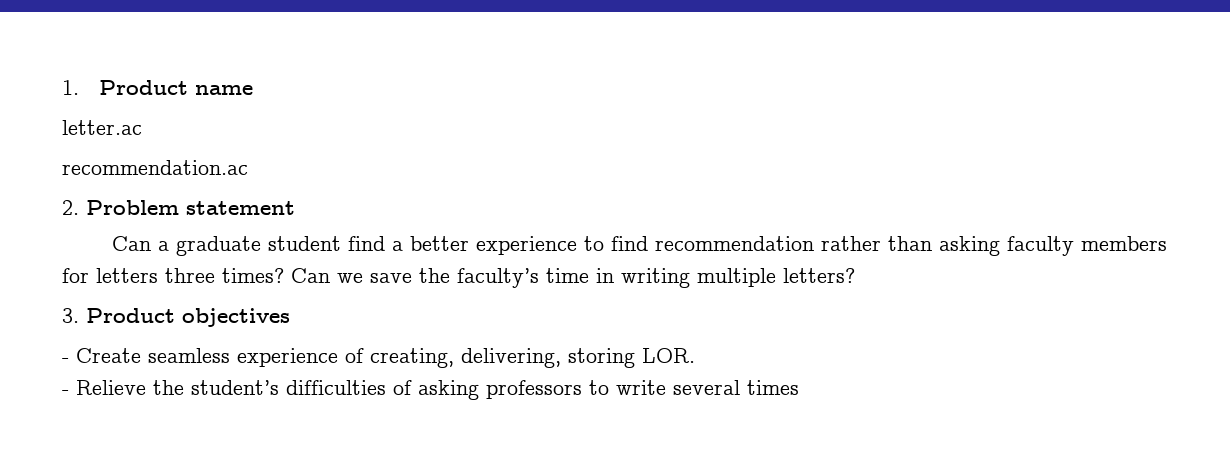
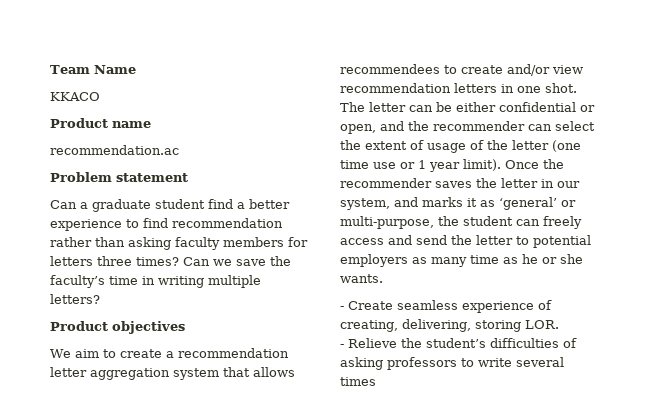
[62,80,79,95] 1. -> [50,65,136,74] [50,92,100,101] Team Name // KKACO //
[62,120,142,135] // letter.ac -> (151, 124) none
[62,200,79,215] 2. -> (179, 150) none
[62,308,79,323] 3. -> (100, 299) none
(290, 317) none -> [50,348,289,358] [50,367,295,380] [340,64,583,76] [340,83,577,93] [340,102,595,112] [340,121,595,134] [340,140,581,153] [340,159,564,172] [340,178,580,188] [340,197,576,210] [340,216,582,229] [340,235,591,248] [340,254,583,267] [340,274,383,283] // We aim to create a recommendation letter aggregation system that allows recommendees to create and/or view recommendation letters in one shot. The letter can be either confidential or open, and the recommender can select the extent of usage of the letter (one time use or 1 year limit). Once the recommender saves the letter in our system, and marks it as ‘general’ or multi-purpose, the student can freely access and send the letter to potential employers as many time as he or she wants.

